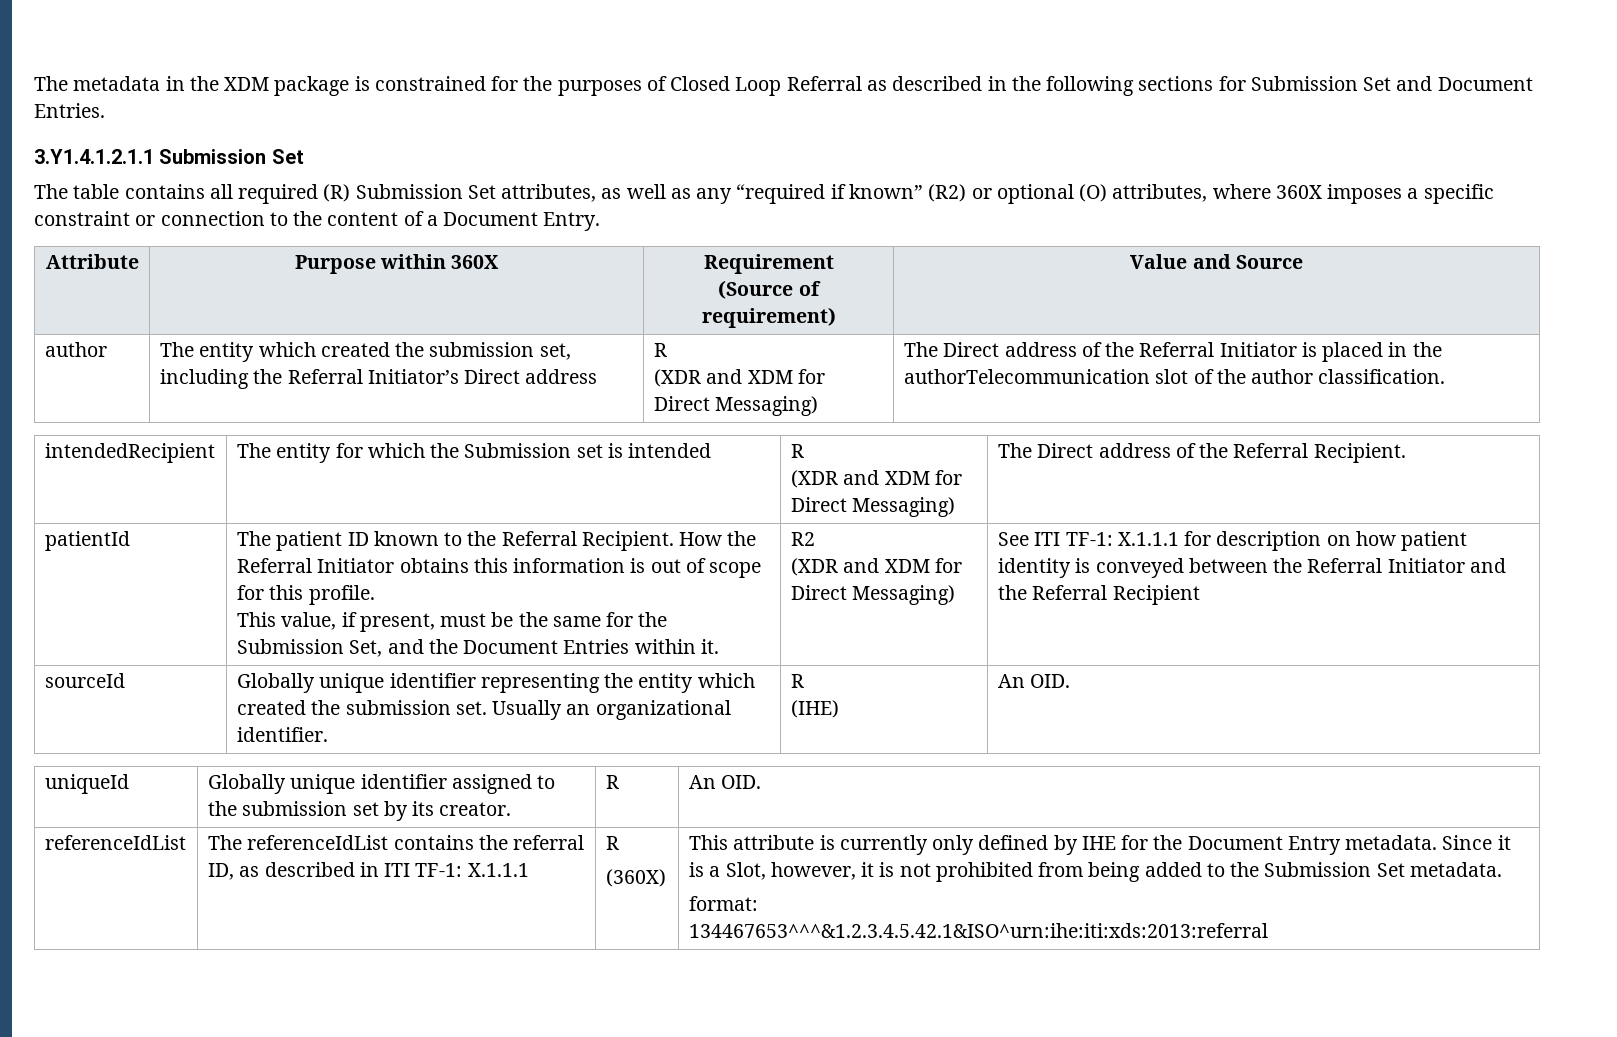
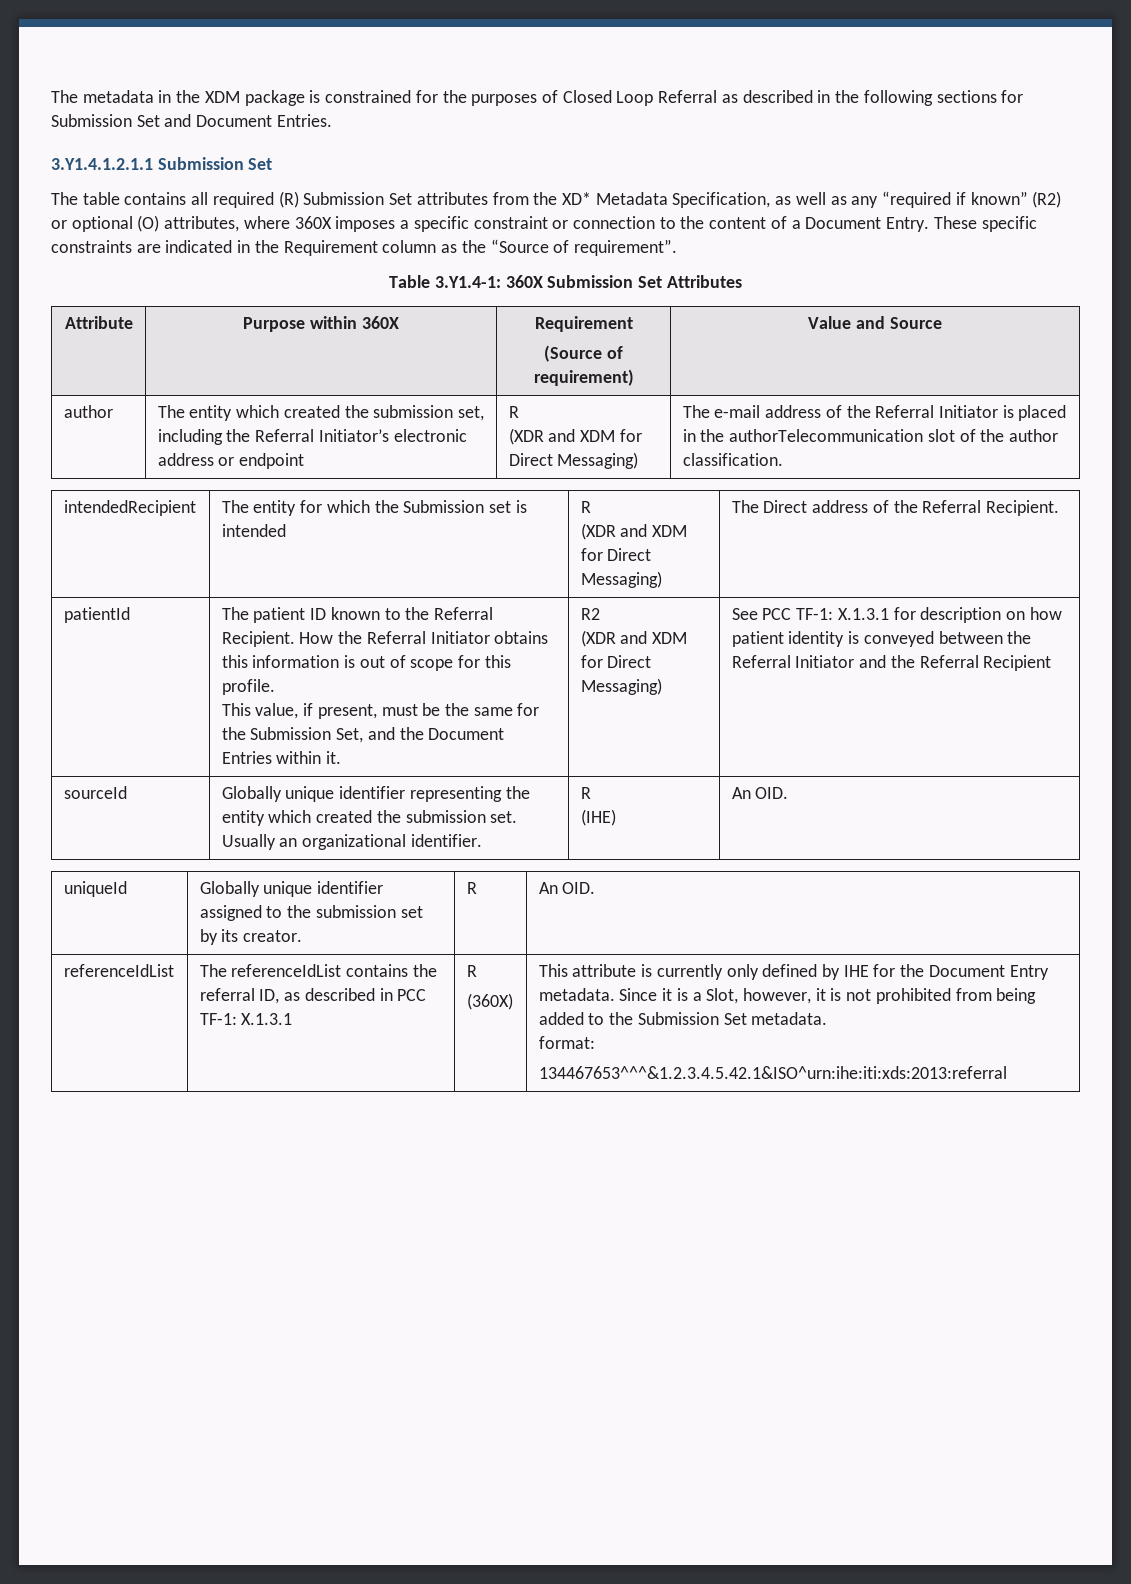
[501,184,597,202] attributes, -> [416,192,771,208] attributes from the XD* Metadata Specification,
(601, 221) none -> [933,216,1037,232] [51,239,677,256] [389,275,742,288] These specific constraints are indicated in the Requirement column as the “Source of requirement”. // Table 3.Y1.4-1: 360X Submission Set Attributes
[464,369,598,384] [653,343,667,357] [653,369,825,387] [653,396,819,416] [903,342,1000,357] Direct address | R // (XDR and XDM for Direct Messaging) | The Direct -> [393,429,467,442] [157,453,305,469] [508,406,519,418] [508,428,642,445] [508,452,639,469] [682,405,761,418] electronic address or endpoint | R // (XDR and XDM for Direct Messaging) | The e-mail
[1034,532,1179,546] ITI TF-1: X.1.1.1 -> [762,608,889,620] PCC TF-1: X.1.3.1
[384,863,529,877] ITI TF-1: X.1.1.1 -> [397,989,427,1001] [199,1013,293,1025] PCC TF-1: X.1.3.1

